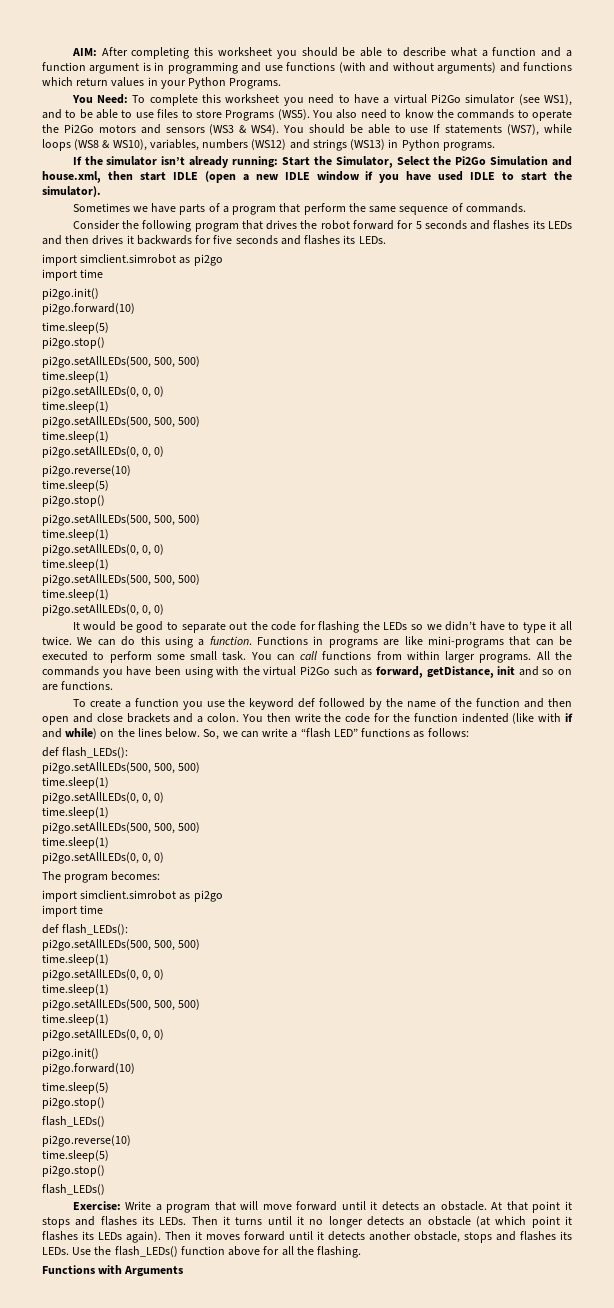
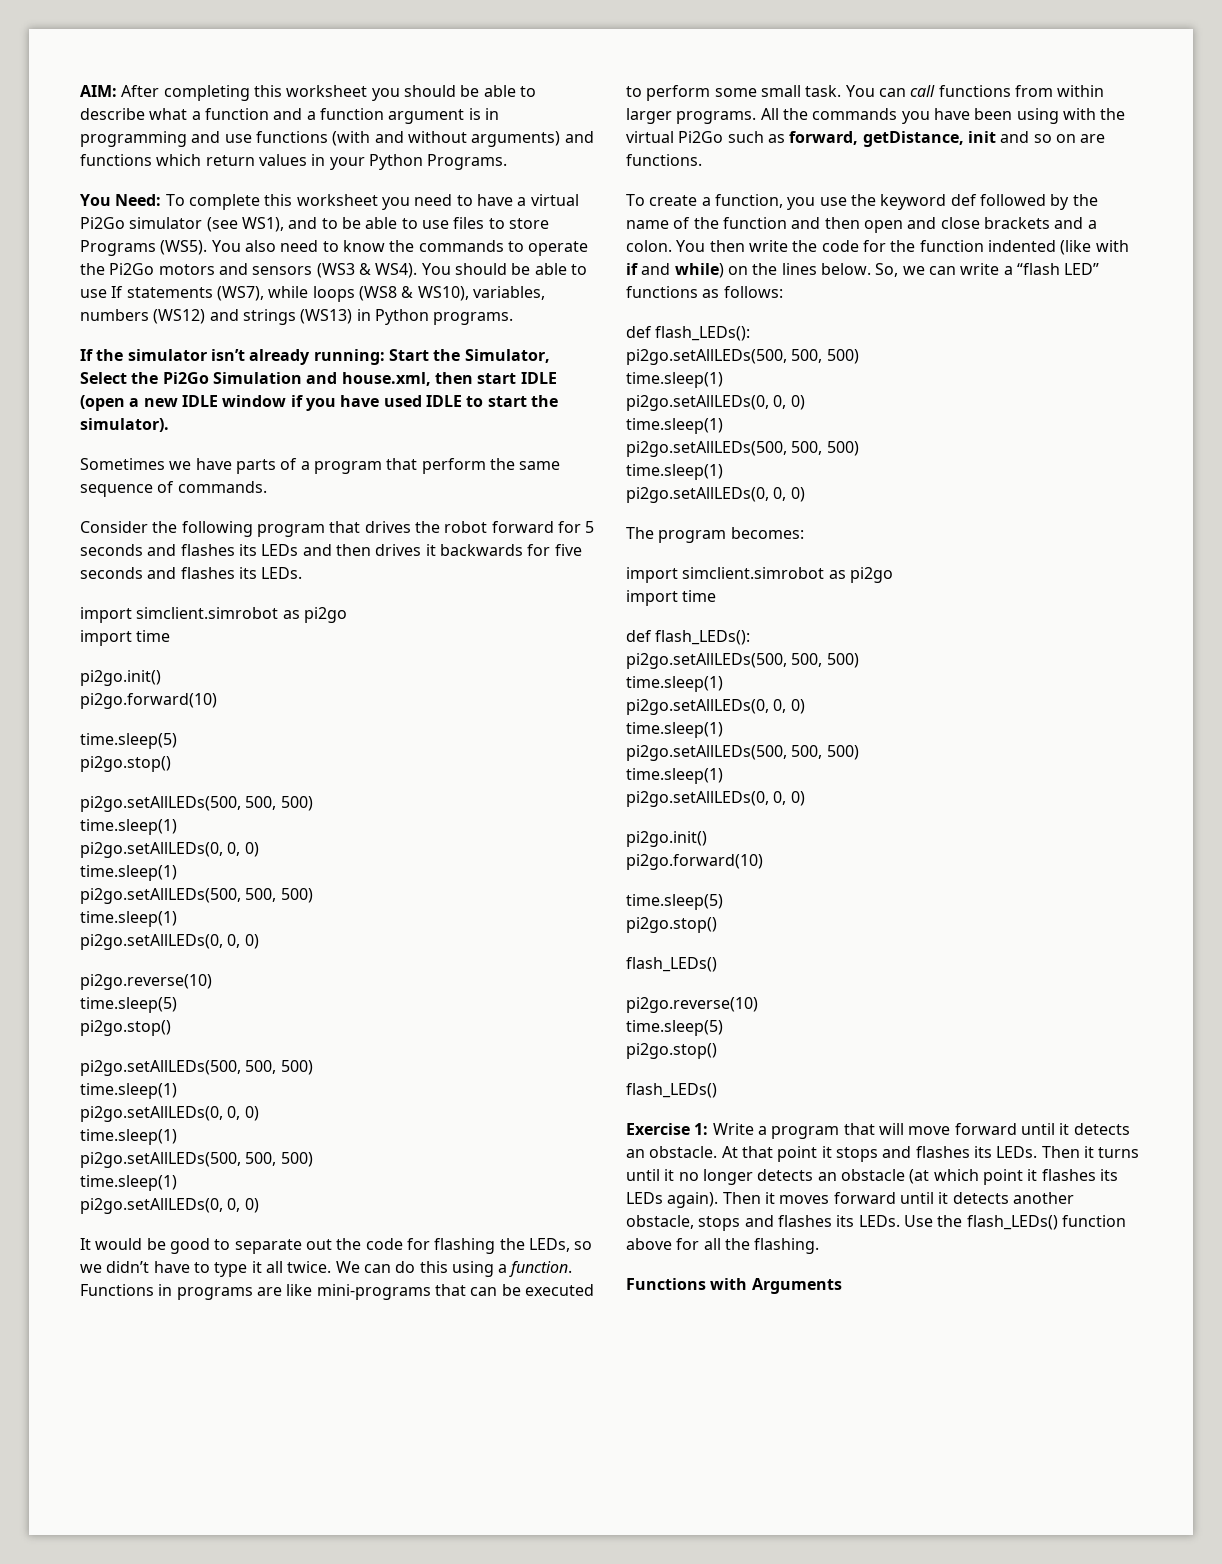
[383,622,408,630] LEDs -> [528,1238,570,1252] LEDs,
[134,698,179,707] function -> [714,194,783,208] function,
[72,1201,121,1210] Exercise: -> [626,1123,709,1135] Exercise 1:

